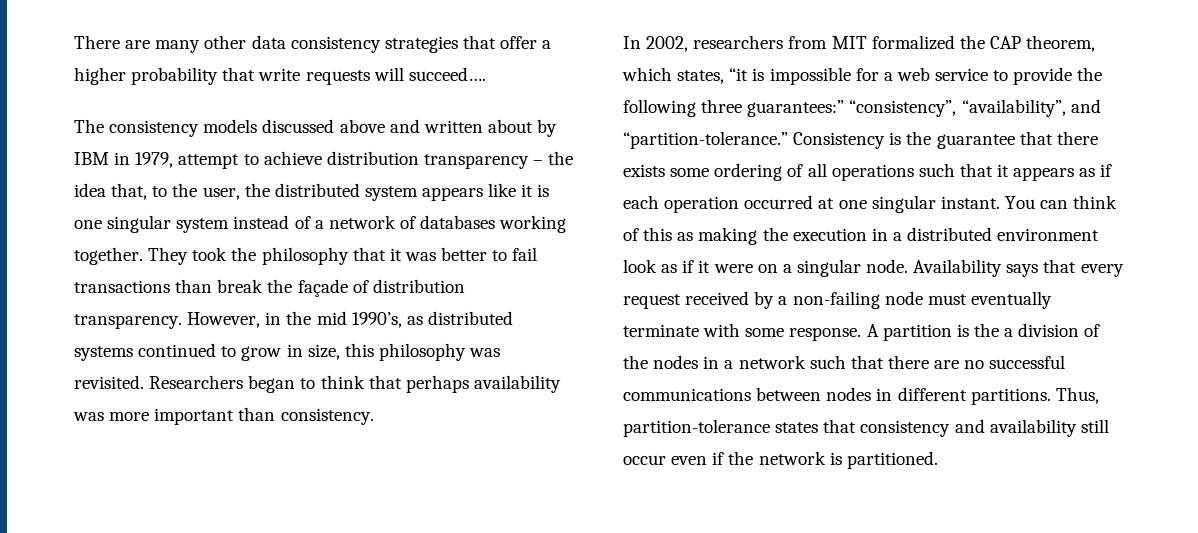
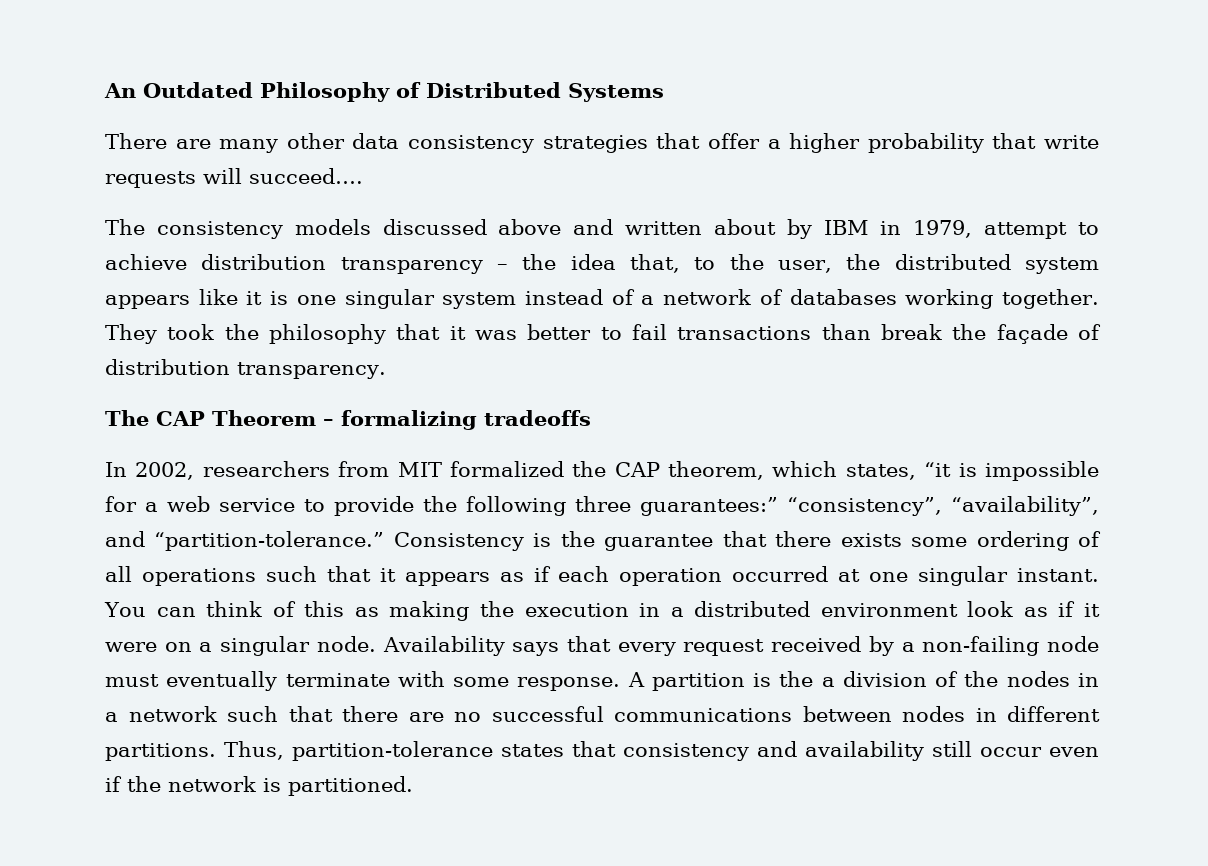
(74, 42) none -> [104,82,664,102] An Outdated Philosophy of Distributed Systems //
[187,311,513,328] [74,343,501,361] [74,375,561,393] [73,407,374,425] However, in the mid 1990’s, as distributed systems continued to grow in size, this philosophy was revisited. Researchers began to think that perhaps availability was more important than consistency. -> [105,410,591,430] // The CAP Theorem – formalizing tradeoffs

